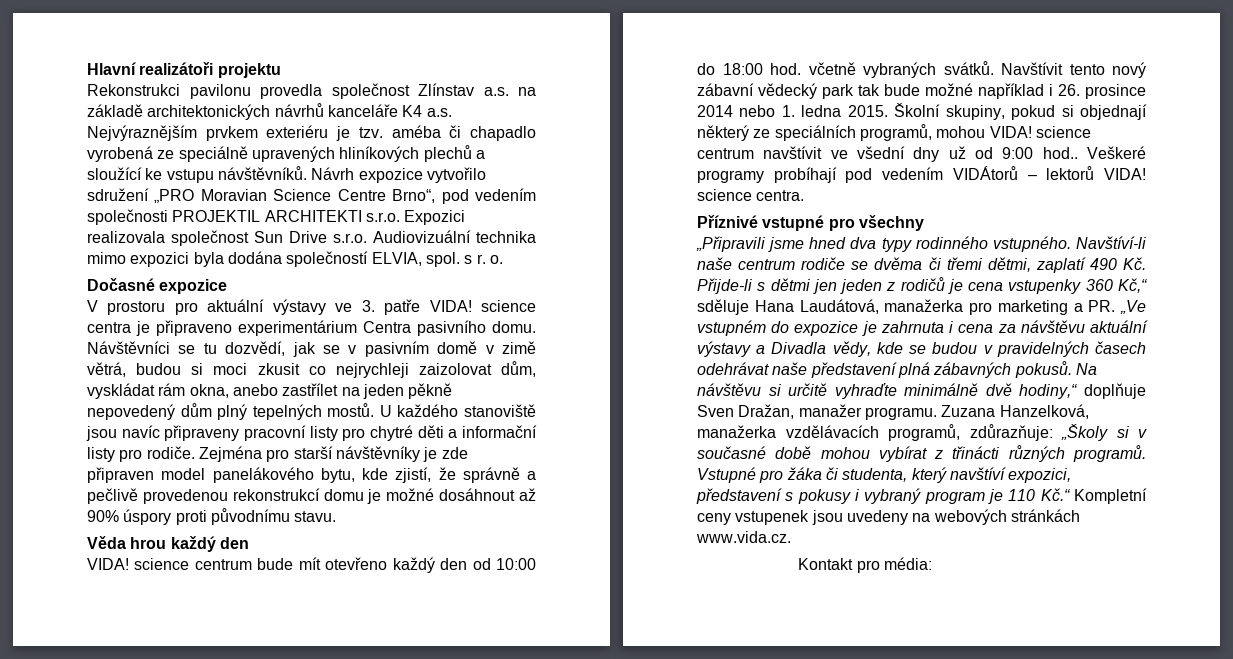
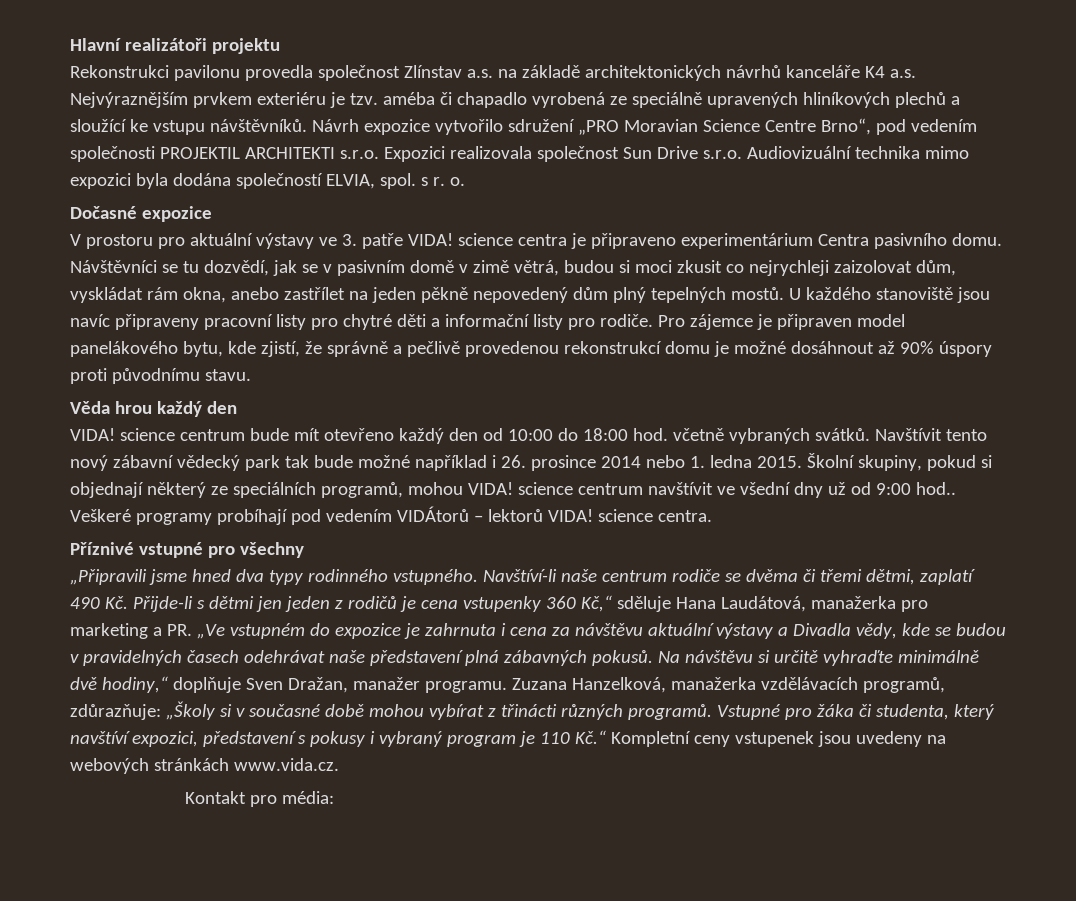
[198,446,468,462] Zejména pro starší návštěvníky je zde -> [657,314,772,330] Pro zájemce je

